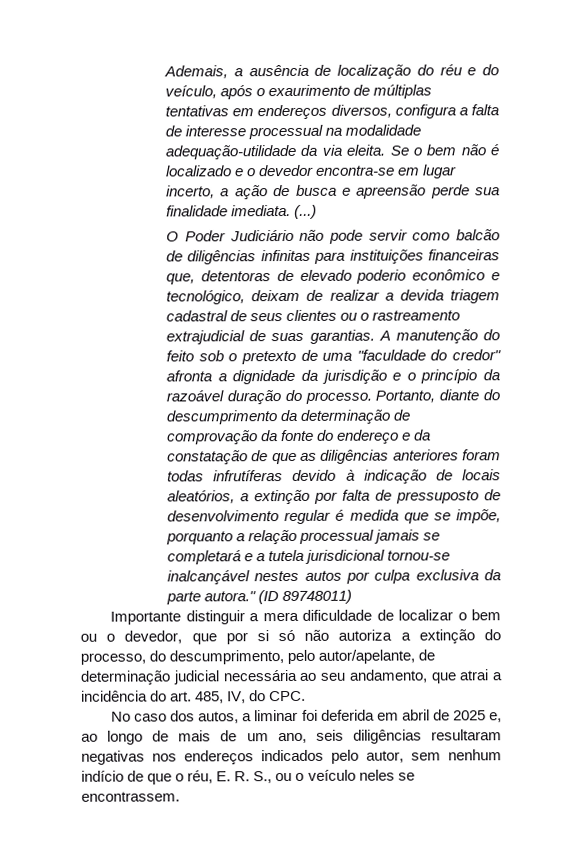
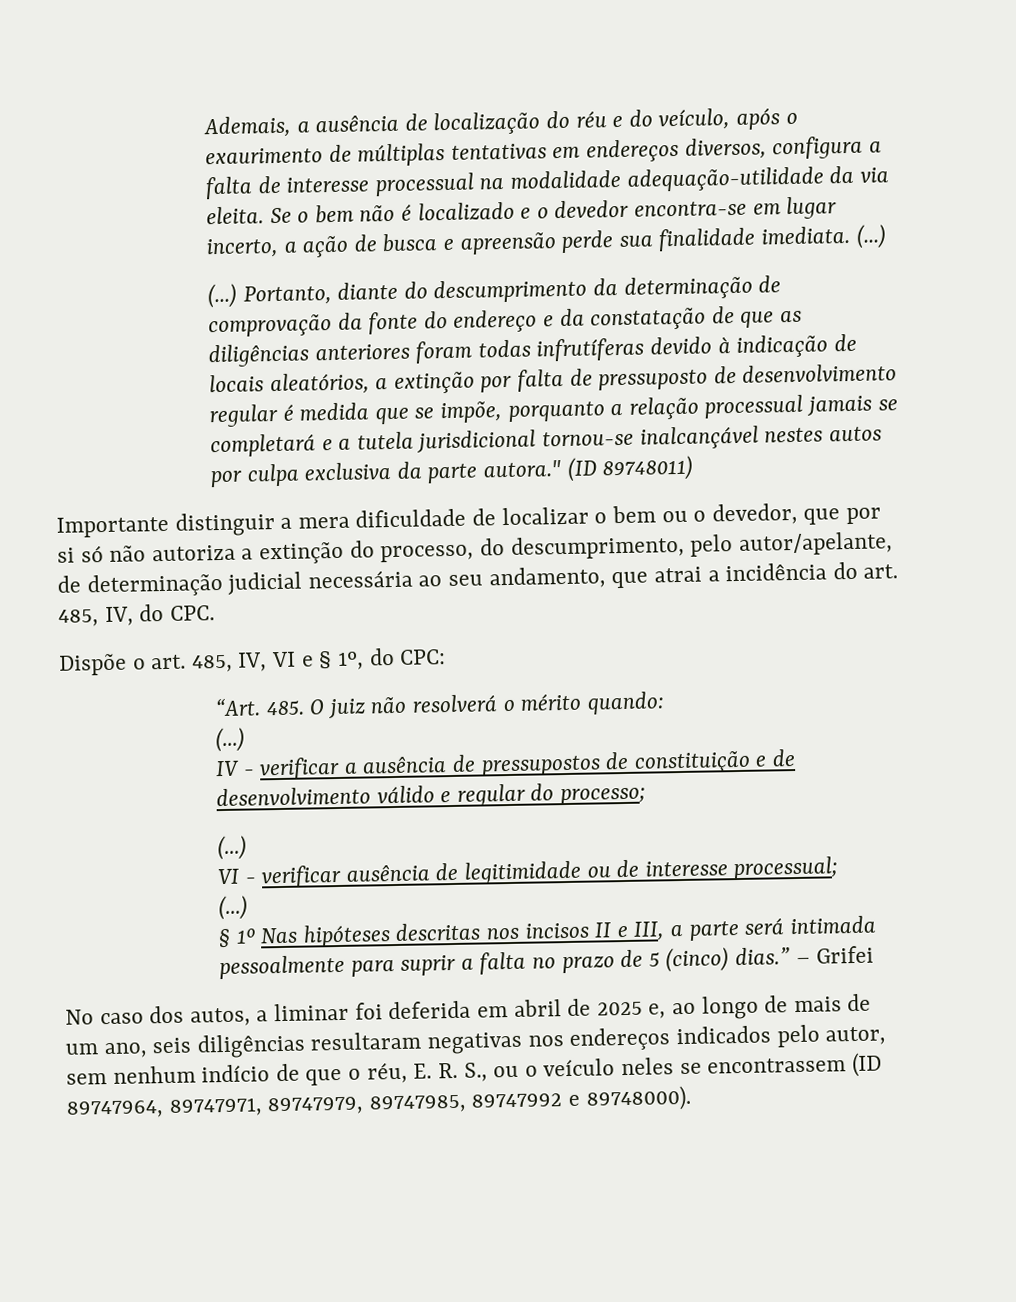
[166,229,500,244] [166,249,500,265] [166,269,500,285] [166,289,500,305] [166,309,461,322] [166,329,500,345] [166,349,501,365] [166,369,500,385] [166,389,372,405] O Poder Judiciário não pode servir como balcão de diligências infinitas para instituições financeiras que, detentoras de elevado poderio econômico e tecnológico, deixam de realizar a devida triagem cadastral de seus clientes ou o rastreamento extrajudicial de suas garantias. A manutenção do feito sob o pretexto de uma "faculdade do credor" afronta a dignidade da jurisdição e o princípio da razoável duração do processo. -> [206,283,237,309] (...)
(307, 696) none -> [58,647,447,676] [213,691,665,720] [214,727,245,753] [214,748,797,781] [215,783,647,807] [216,835,247,861] [216,856,840,889] [217,895,248,921] [217,915,876,949] [218,945,875,980] // Dispõe o art. 485, IV, VI e § 1º, do CPC: // “Art. 485. O juiz não resolverá o mérito quando: // (...) // IV - verificar a ausência de pressupostos de constituição e de desenvolvimento válido e regular do processo; // (...) // VI - verificar ausência de legitimidade ou de interesse processual; // (...) // § 1º Nas hipóteses descritas nos incisos II e III, a parte será intimada pessoalmente para suprir a falta no prazo de 5 (cinco) dias.” – Grifei
[81,791,180,802] encontrassem. -> [707,1052,882,1078] [66,1085,692,1119] encontrassem (ID 89747964, 89747971, 89747979, 89747985, 89747992 e 89748000).

